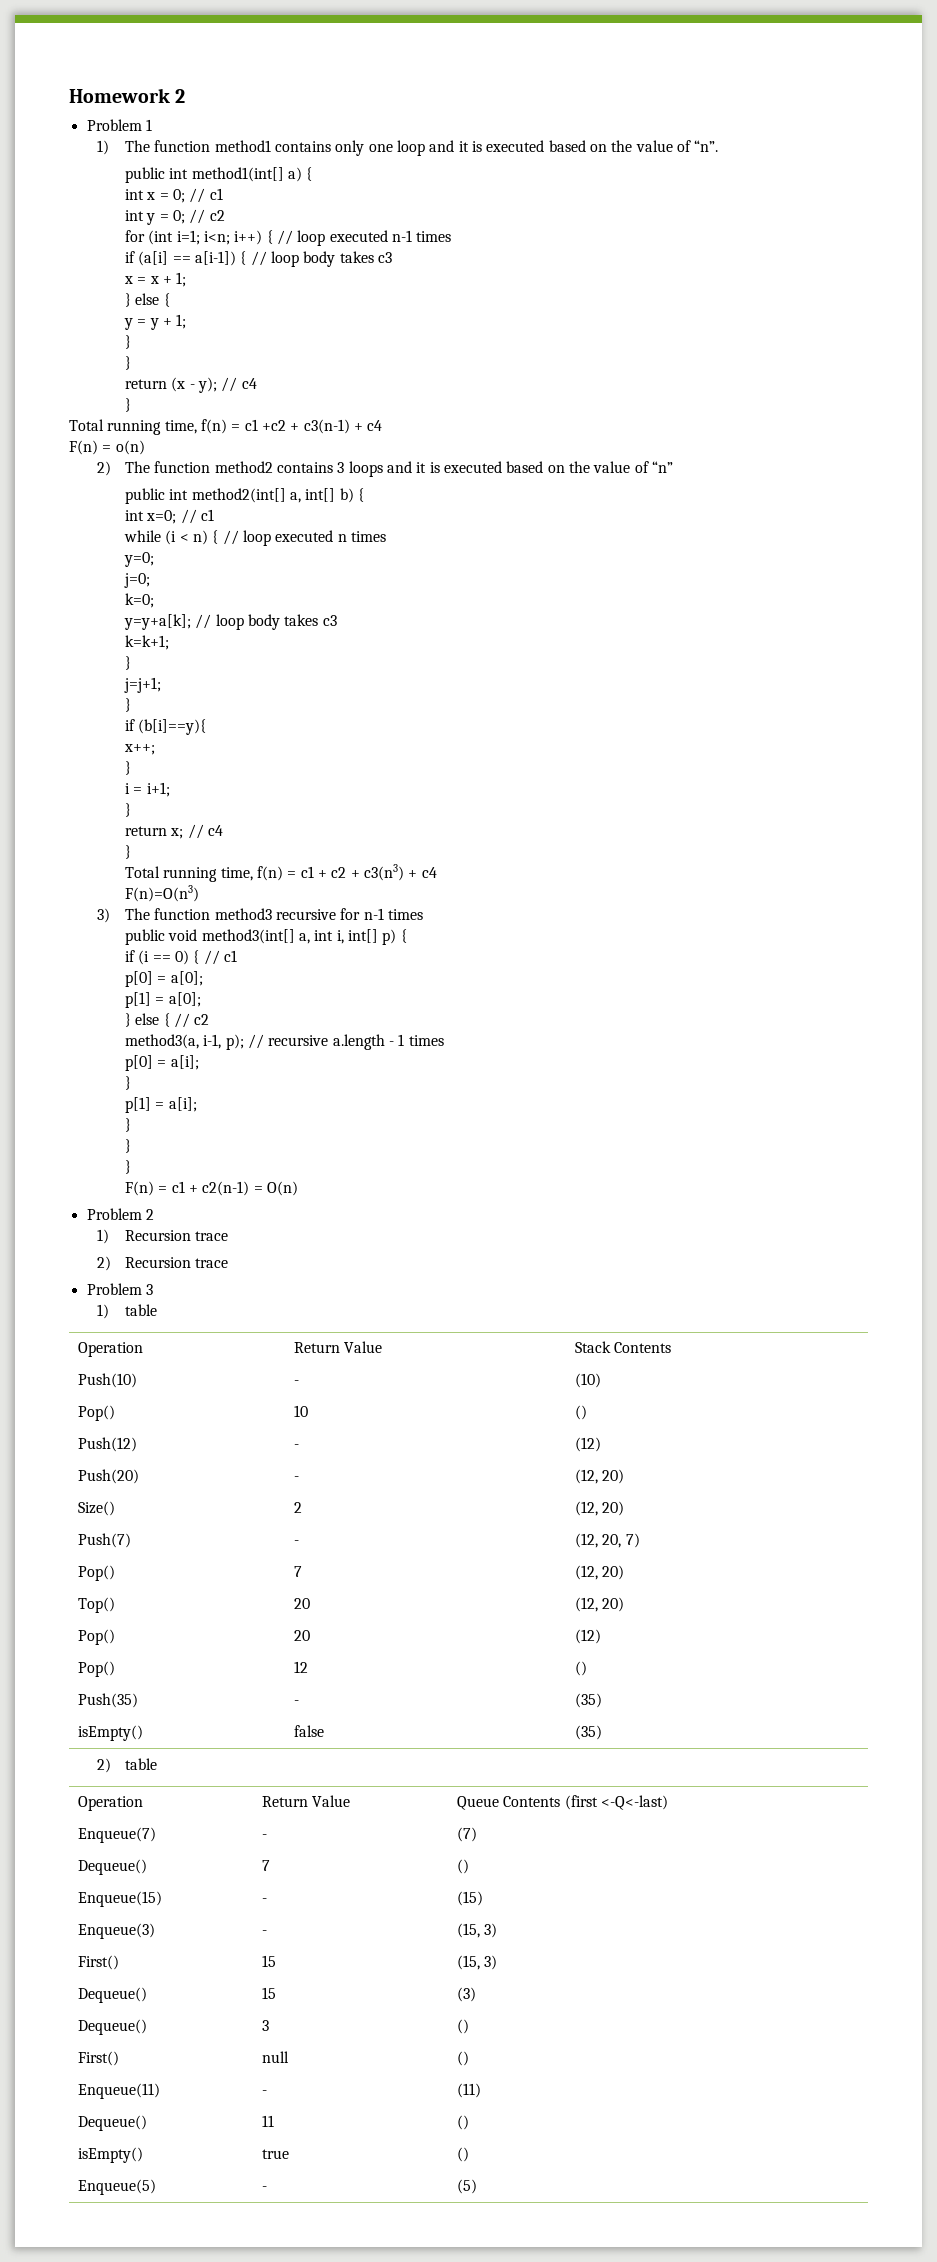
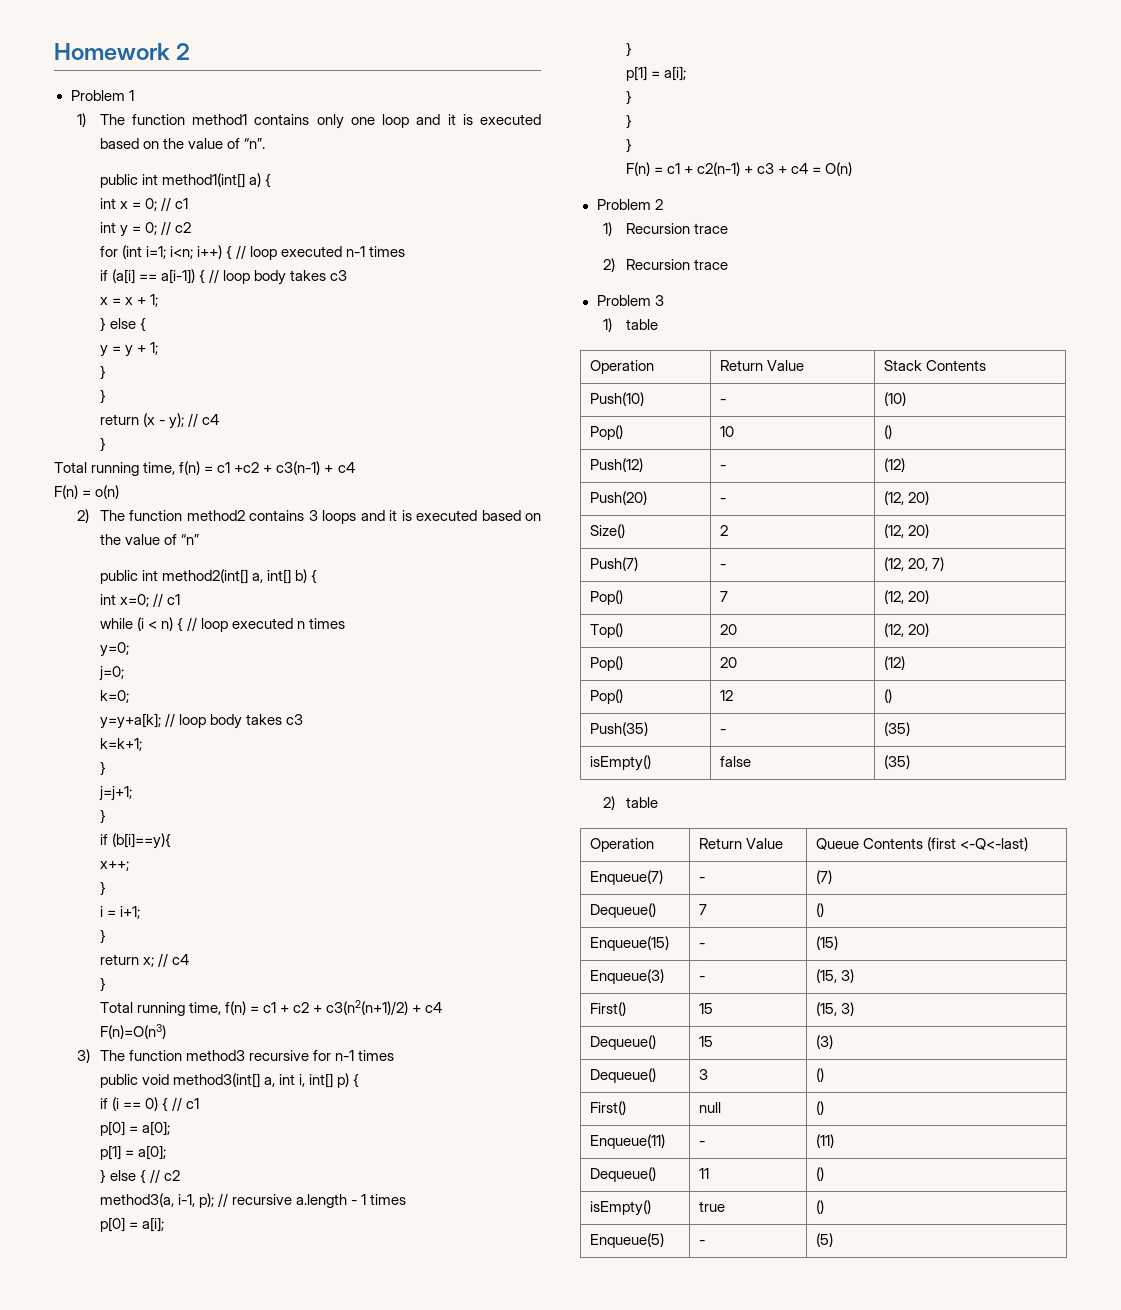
[363,864,404,881] c3(n3) -> [326,1000,409,1015] c3(n2(n+1)/2)
(250, 1188) none -> [743,163,808,174] + c3 + c4

